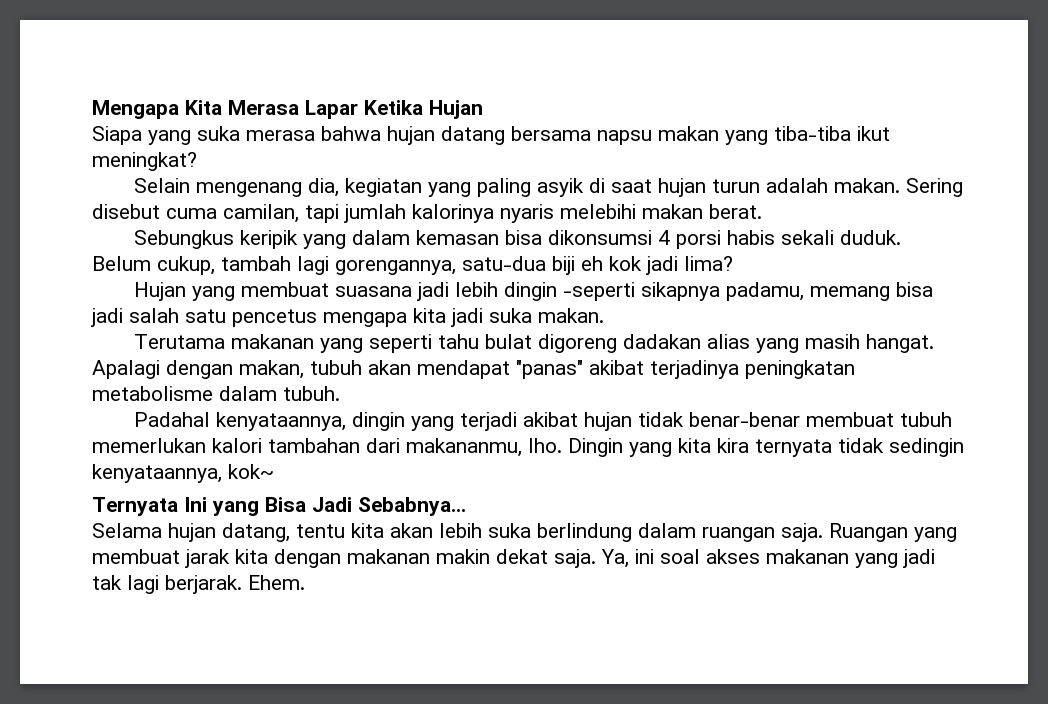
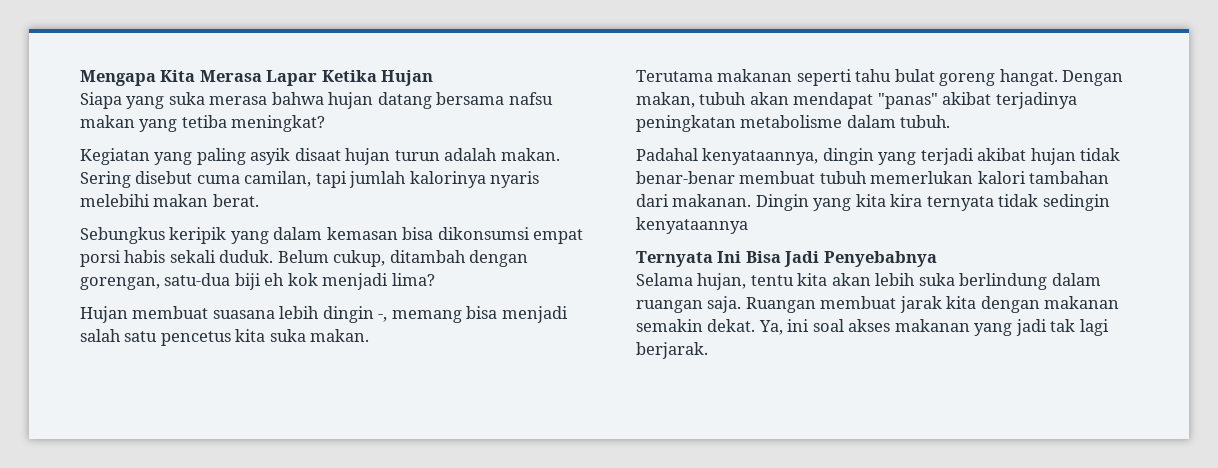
[597,130,652,145] napsu -> [508,92,553,105] nafsu
[774,126,890,141] tiba-tiba ikut -> [181,115,227,128] tetiba
[134,178,423,197] Selain mengenang dia, kegiatan -> [80,148,150,165] Kegiatan
[589,178,653,193] di saat -> [294,148,341,161] disaat
[658,230,671,245] 4 -> [533,229,584,244] empat
[221,256,456,275] tambah lagi gorengannya, -> [389,250,529,267] [80,277,160,290] ditambah dengan gorengan,
[646,256,678,275] jadi -> [322,273,389,290] menjadi
[192,286,236,301] yang -> (128, 314) none
[417,282,450,301] jadi -> (275, 314) none
[563,282,805,301] -seperti sikapnya padamu, -> [378,314,388,322] -,
[91,308,123,327] jadi -> [501,306,568,323] menjadi
[323,308,483,327] mengapa kita jadi -> [235,329,266,342] kita
[320,338,364,353] yang -> (793, 75) none
[538,334,935,353] [92,360,233,379] digoreng dadakan alias yang masih hangat. Apalagi dengan -> [939,69,1124,86] goreng hangat. Dengan
[406,438,562,457] makananmu, lho. -> [672,194,752,207] makanan.
[92,464,274,483] kenyataannya, kok~ -> [636,217,748,234] kenyataannya
[212,501,259,516] yang -> (742, 257) none
[358,497,466,516] Sebabnya... -> [823,251,937,267] Penyebabnya
[168,523,290,542] hujan datang, -> [697,273,747,290] hujan,
[914,527,957,542] yang -> (816, 305) none
[436,549,596,568] makin dekat saja. -> [636,319,756,332] semakin dekat.
[248,575,305,590] Ehem. -> (708, 350) none

